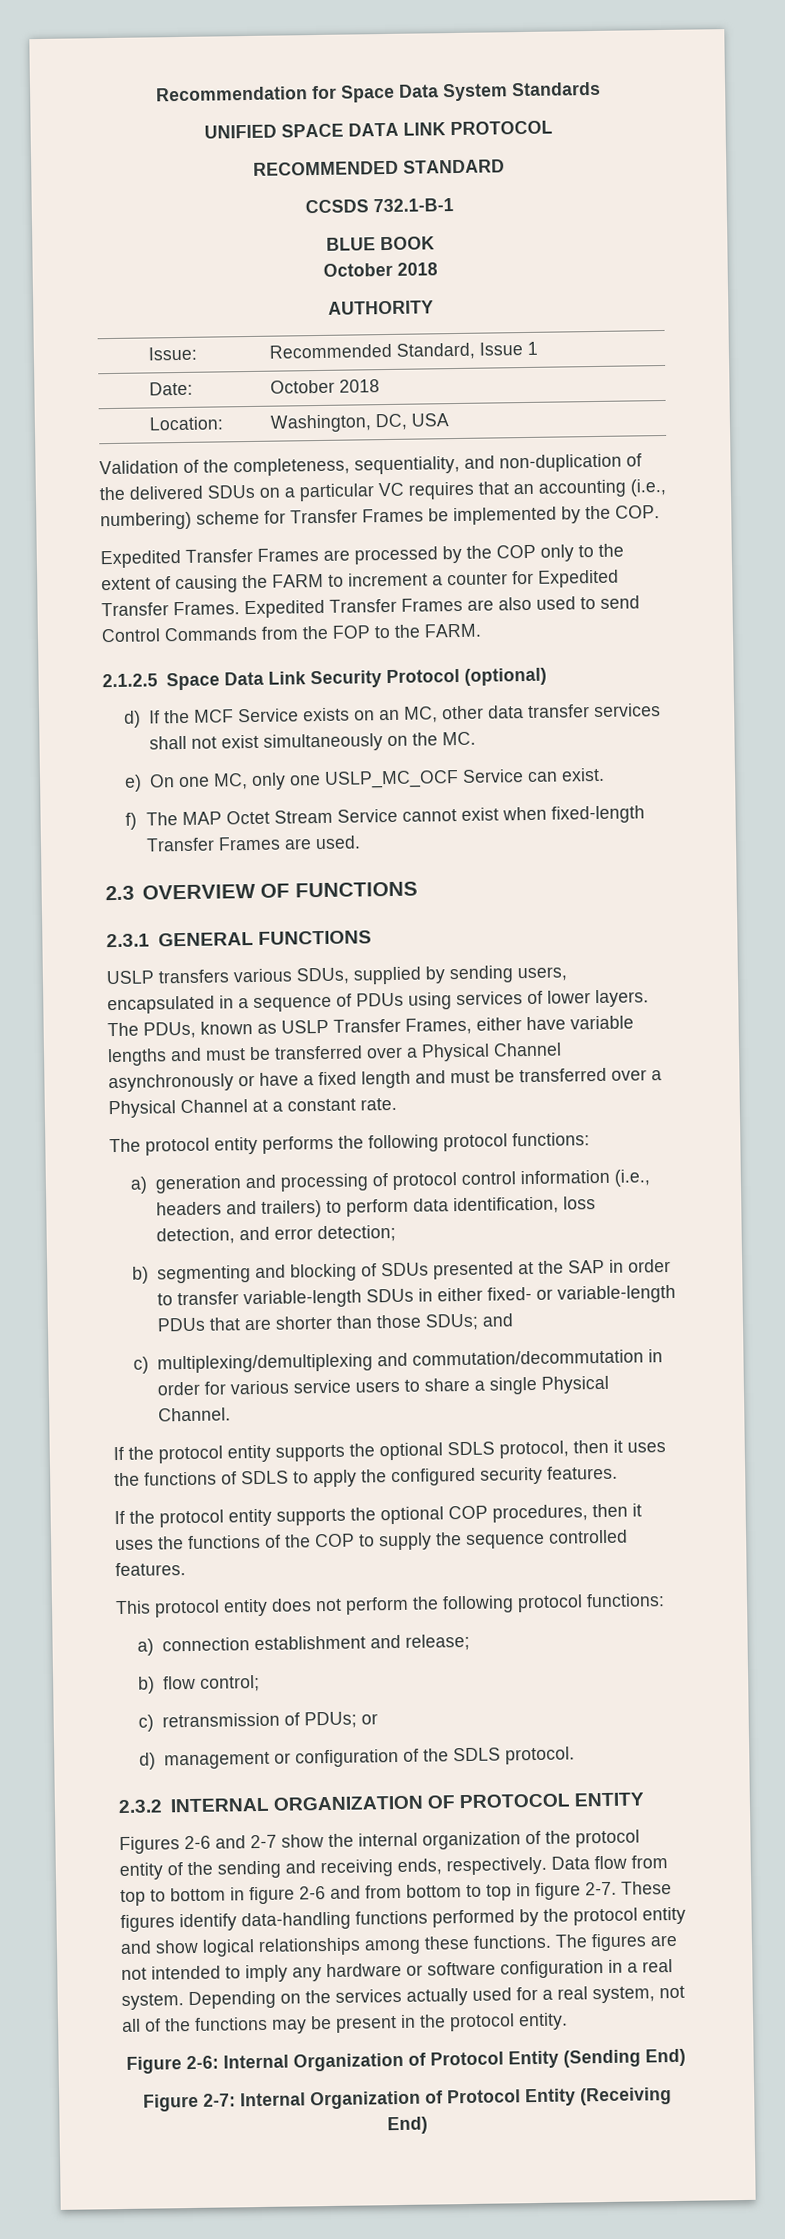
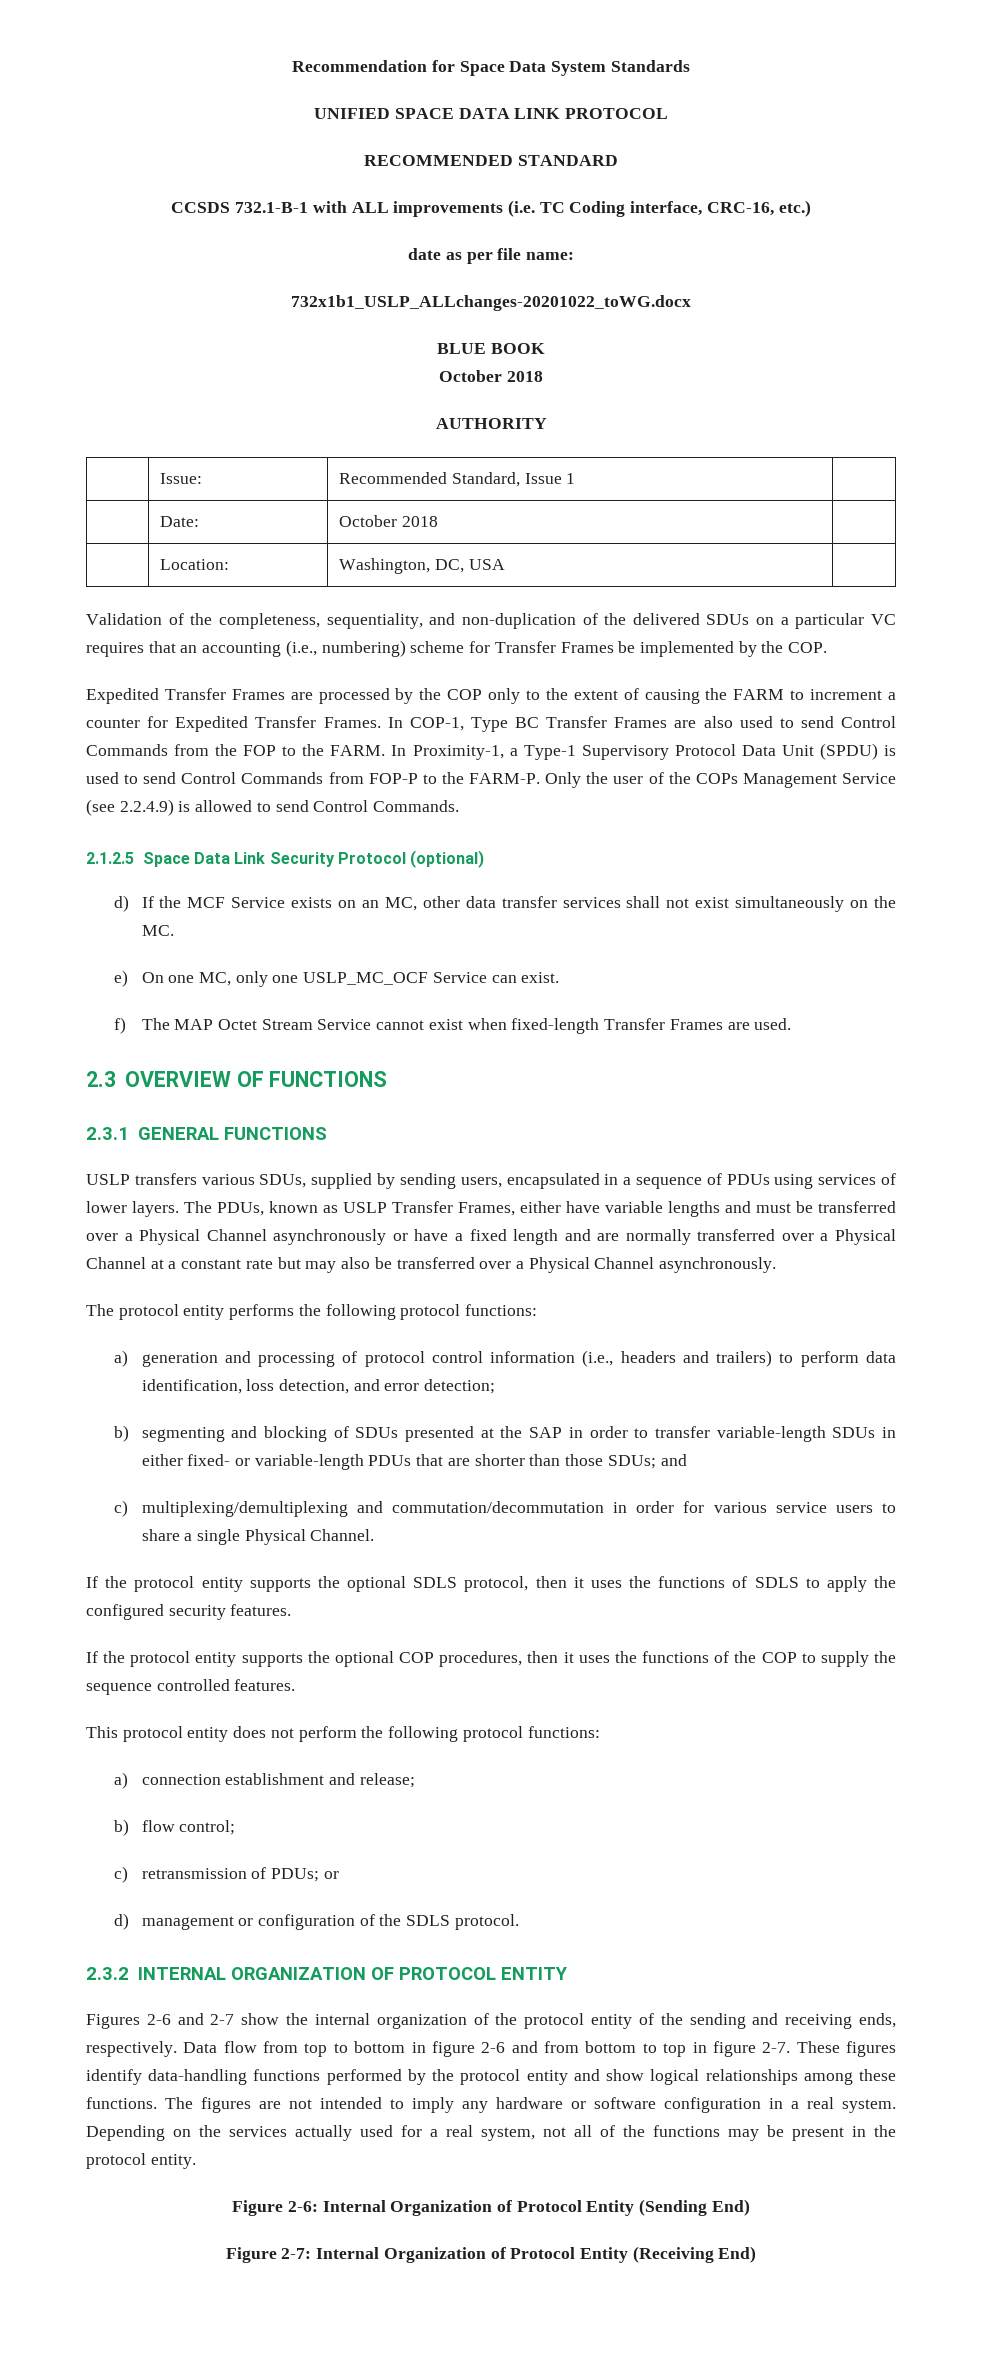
(454, 205) none -> [312,200,811,217] [408,248,574,264] [291,295,691,311] with ALL improvements (i.e. TC Coding interface, CRC-16, etc.) // date as per file name: // 732x1b1_USLP_ALLchanges-20201022_toWG.docx
[244,599,325,619] Expedited -> [387,717,539,732] In COP-1, Type BC
(482, 630) none -> [391,743,896,760] [86,772,897,788] [86,799,460,816] In Proximity-1, a Type-1 Supervisory Protocol Data Unit (SPDU) is used to send Control Commands from FOP-P to the FARM-P. Only the user of the COPs Management Service (see 2.2.4.9) is allowed to send Control Commands.
[450,1069,515,1084] must be -> [597,1229,691,1245] are normally
[360,1097,397,1111] rate. -> [245,1257,777,1273] rate but may also be transferred over a Physical Channel asynchronously.

